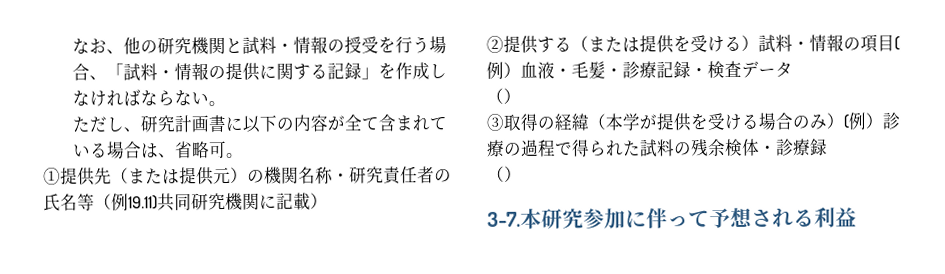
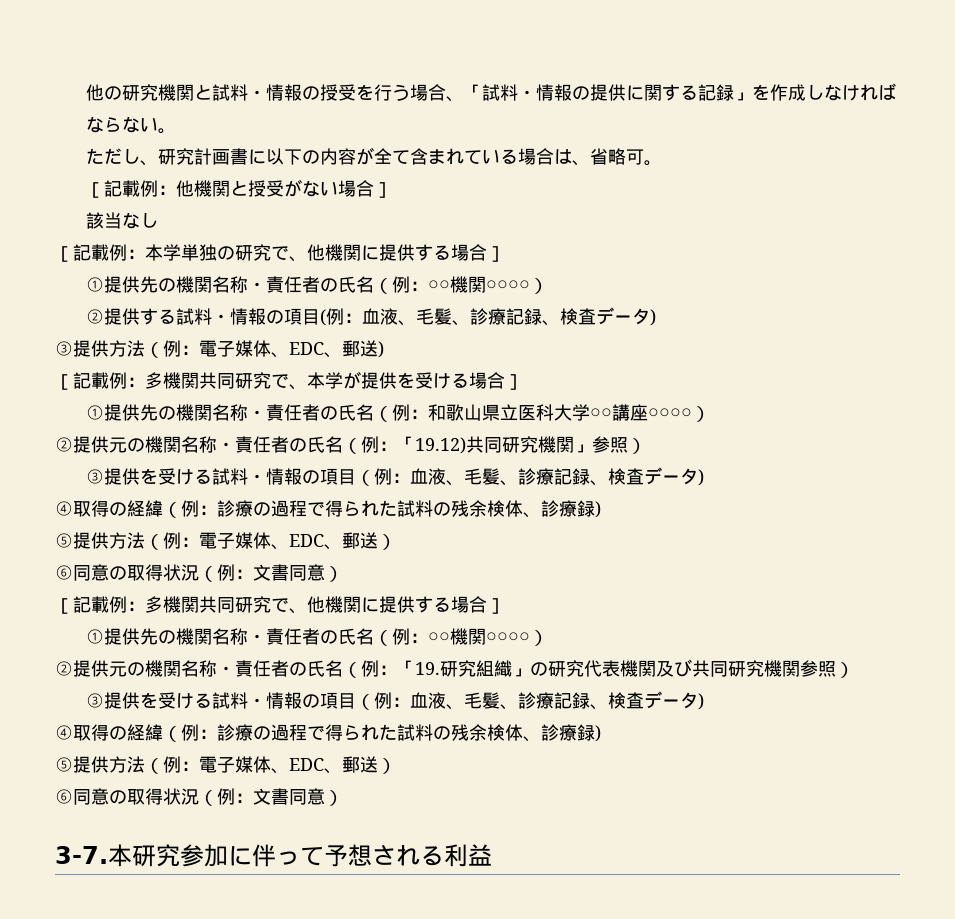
[71,38,124,55] なお、 -> (86, 92) none
[43,166,452,186] [43,192,328,212] [486,34,900,54] [486,60,793,79] [486,87,521,104] [486,113,606,131] // ①提供先（または提供元）の機関名称・研究責任者の氏名等（例19.11)共同研究機関に記載） // ②提供する（または提供を受ける）試料・情報の項目(例）血液・毛髪・診療記録・検査データ // （） // ③取得の経緯（ -> [86,179,393,198] [86,212,159,229] [55,244,505,262] [86,276,549,294] [86,307,657,326] [55,340,384,358] [55,372,307,390] // ［記載例：他機関と授受がない場合］ // 該当なし // ［記載例：本学単独の研究で、他機関に提供する場合］ // ①提供先の機関名称・責任者の氏名（例：○○機関○○○○） // ②提供する試料・情報の項目(例：血液、毛髪、診療記録、検査データ) // ③提供方法（例：電子媒体、EDC、郵送) // ［記載例：多機関共同研究で、
[792,112,900,130] [487,138,828,158] [487,165,505,182] のみ）(例）診療の過程で得られた試料の残余検体・診療録 // （ -> [505,374,523,390] [86,404,711,422] [55,436,646,454] [86,467,705,486] [55,500,601,518] [55,532,396,550] [55,564,343,582] [55,596,505,614] [86,628,549,646] [55,659,854,678] [86,691,705,710] [55,724,601,742] [55,756,396,774] [55,788,325,806] ］ // ①提供先の機関名称・責任者の氏名（例：和歌山県立医科大学○○講座○○○○） // ②提供元の機関名称・責任者の氏名（例：「19.12)共同研究機関」参照） // ③提供を受ける試料・情報の項目（例：血液、毛髪、診療記録、検査データ) // ④取得の経緯（例：診療の過程で得られた試料の残余検体、診療録) // ⑤提供方法（例：電子媒体、EDC、郵送） // ⑥同意の取得状況（例：文書同意） // ［記載例：多機関共同研究で、他機関に提供する場合］ // ①提供先の機関名称・責任者の氏名（例：○○機関○○○○） // ②提供元の機関名称・責任者の氏名（例：「19.研究組織」の研究代表機関及び共同研究機関参照） // ③提供を受ける試料・情報の項目（例：血液、毛髪、診療記録、検査データ) // ④取得の経緯（例：診療の過程で得られた試料の残余検体、診療録) // ⑤提供方法（例：電子媒体、EDC、郵送） // ⑥同意の取得状況（例：文書同意

